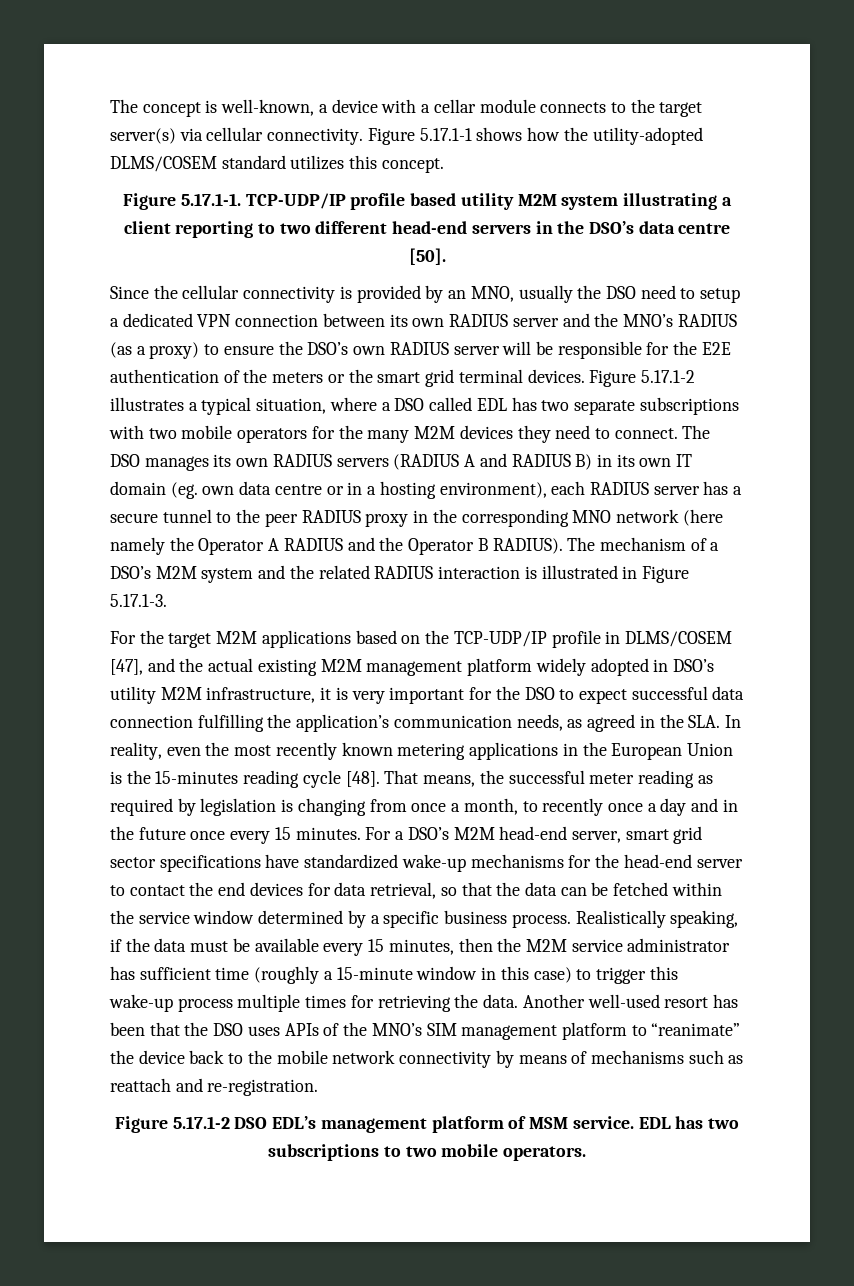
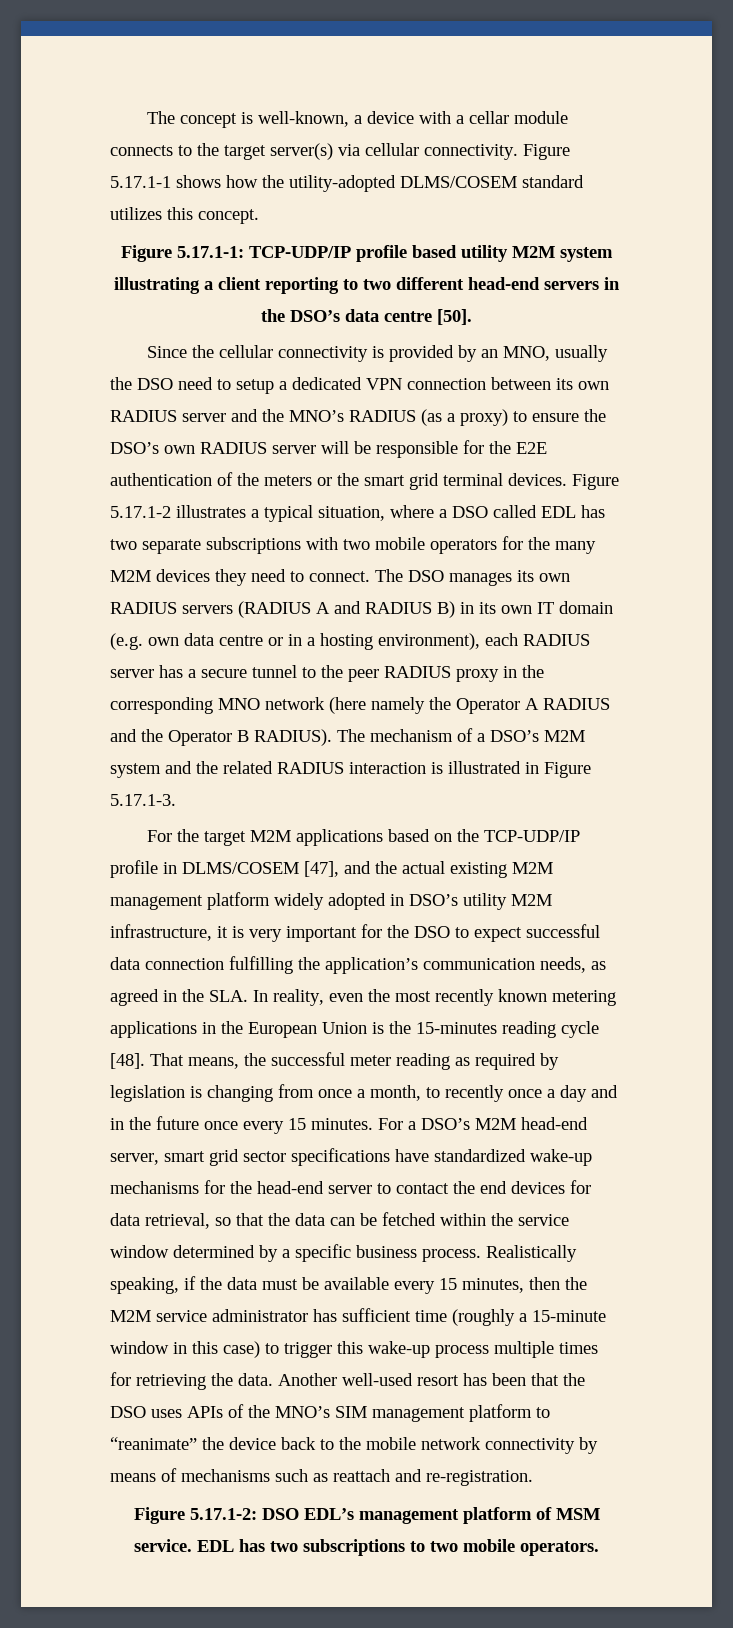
[180,193,241,206] 5.17.1-1. -> [177,246,244,258] 5.17.1-1:
[170,482,198,499] (eg. -> [110,633,143,650] (e.g.
[172,1116,230,1129] 5.17.1-2 -> [189,1508,257,1520] 5.17.1-2:

